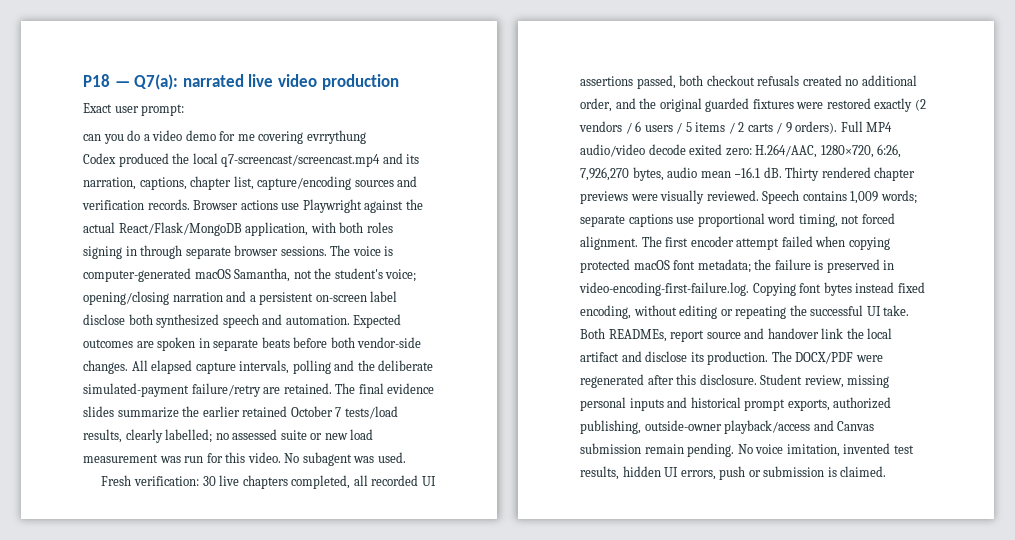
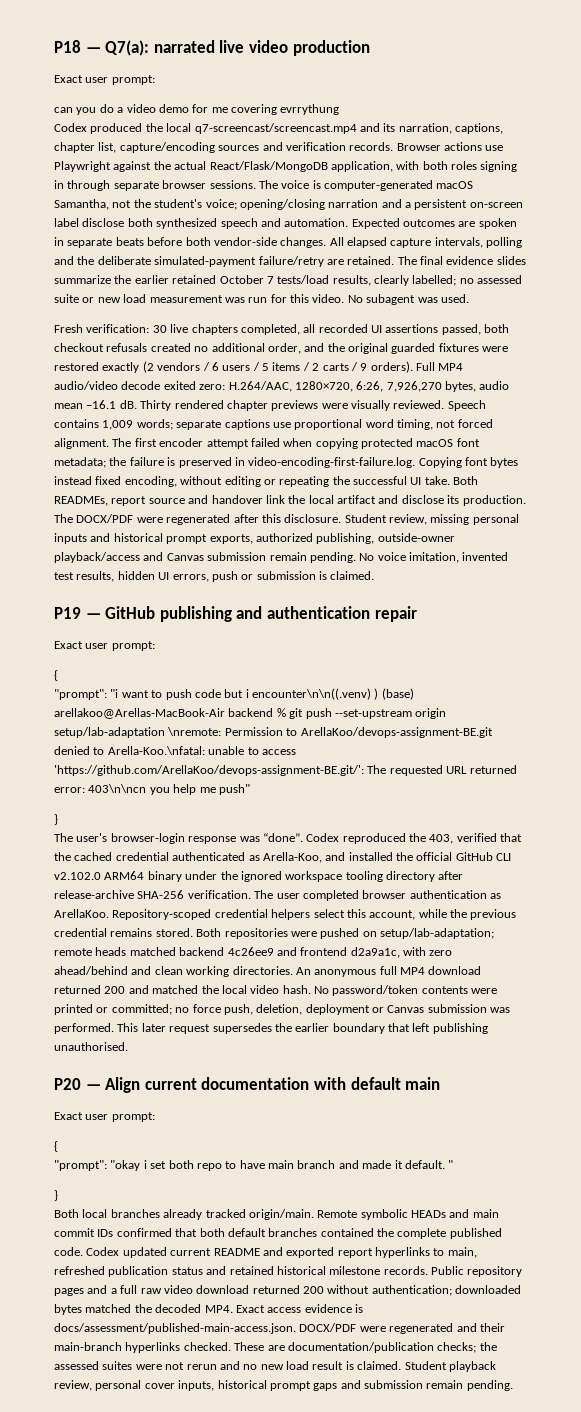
(887, 471) none -> [54,606,417,622] [54,641,155,651] [54,670,58,681] [54,688,414,700] [54,708,447,719] [54,727,493,738] [54,746,296,755] [54,765,517,776] [54,784,250,795] [54,814,58,825] [54,833,523,844] [54,852,512,863] [54,871,464,882] [54,890,501,901] [54,909,517,920] [54,928,494,939] [54,947,453,958] [54,966,482,977] [54,985,498,996] [54,1004,511,1015] [54,1023,488,1034] [54,1042,128,1051] [54,1077,441,1093] [54,1112,155,1122] [54,1141,58,1152] [54,1160,454,1171] [54,1190,58,1201] [54,1209,499,1220] [54,1228,502,1239] [54,1247,477,1258] [54,1266,523,1277] [54,1285,522,1296] [54,1304,363,1315] [54,1323,505,1334] [54,1342,497,1353] [54,1361,496,1372] [54,1380,513,1391] // P19 — GitHub publishing and authentication repair // Exact user prompt: // { // "prompt": "i want to push code but i encounter\n\n((.venv) ) (base) arellakoo@Arellas-MacBook-Air backend % git push --set-upstream origin setup/lab-adaptation \nremote: Permission to ArellaKoo/devops-assignment-BE.git denied to Arella-Koo.\nfatal: unable to access 'https://github.com/ArellaKoo/devops-assignment-BE.git/': The requested URL returned error: 403\n\ncn you help me push" // } // The user's browser-login response was “done”. Codex reproduced the 403, verified that the cached credential authenticated as Arella-Koo, and installed the official GitHub CLI v2.102.0 ARM64 binary under the ignored workspace tooling directory after release-archive SHA-256 verification. The user completed browser authentication as ArellaKoo. Repository-scoped credential helpers select this account, while the previous credential remains stored. Both repositories were pushed on setup/lab-adaptation; remote heads matched backend 4c26ee9 and frontend d2a9a1c, with zero ahead/behind and clean working directories. An anonymous full MP4 download returned 200 and matched the local video hash. No password/token contents were printed or committed; no force push, deletion, deployment or Canvas submission was performed. This later request supersedes the earlier boundary that left publishing unauthorised. // P20 — Align current documentation with default main // Exact user prompt: // { // "prompt": "okay i set both repo to have main branch and made it default. " // } // Both local branches already tracked origin/main. Remote symbolic HEADs and main commit IDs confirmed that both default branches contained the complete published code. Codex updated current README and exported report hyperlinks to main, refreshed publication status and retained historical milestone records. Public repository pages and a full raw video download returned 200 without authentication; downloaded bytes matched the decoded MP4. Exact access evidence is docs/assessment/published-main-access.json. DOCX/PDF were regenerated and their main-branch hyperlinks checked. These are documentation/publication checks; the assessed suites were not rerun and no new load result is claimed. Student playback review, personal cover inputs, historical prompt gaps and submission remain pending.

